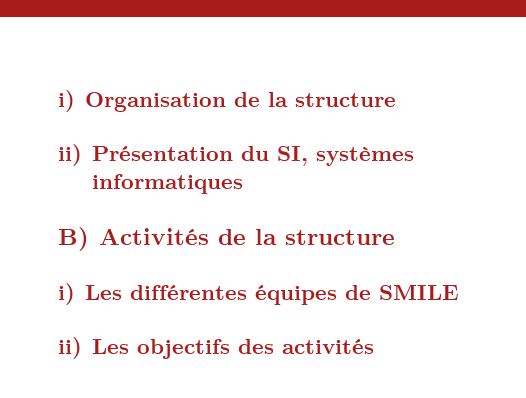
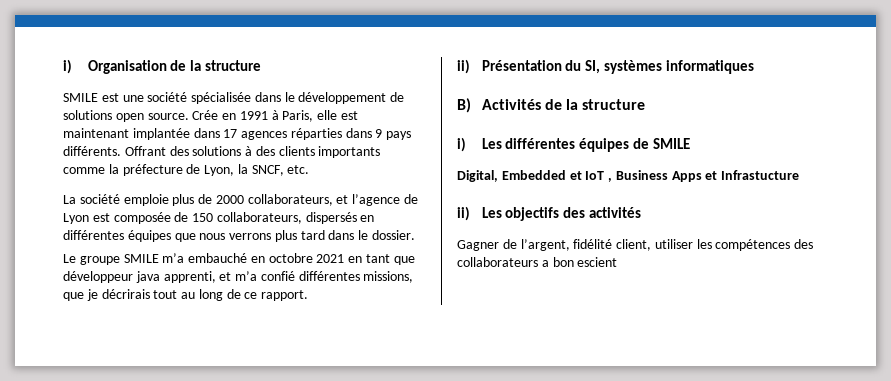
(396, 100) none -> [63,92,405,104] [63,110,359,122] [63,128,412,140] [63,146,381,158] [63,164,310,176] [63,194,419,206] [63,212,375,224] [63,230,416,242] [63,253,415,265] [63,271,414,283] [63,289,309,301] // SMILE est une société spécialisée dans le développement de solutions open source. Crée en 1991 à Paris, elle est maintenant implantée dans 17 agences réparties dans 9 pays différents. Offrant des solutions à des clients importants comme la préfecture de Lyon, la SNCF, etc. // La société emploie plus de 2000 collaborateurs, et l’agence de Lyon est composée de 150 collaborateurs, dispersés en différentes équipes que nous verrons plus tard dans le dossier. // Le groupe SMILE m’a embauché en octobre 2021 en tant que développeur java apprenti, et m’a confié différentes missions, que je décrirais tout au long de ce rapport.
(459, 292) none -> [457,170,800,182] // Digital, Embedded et IoT , Business Apps et Infrastucture
(374, 346) none -> [457,239,814,251] [457,257,618,267] // Gagner de l’argent, fidélité client, utiliser les compétences des collaborateurs a bon escient

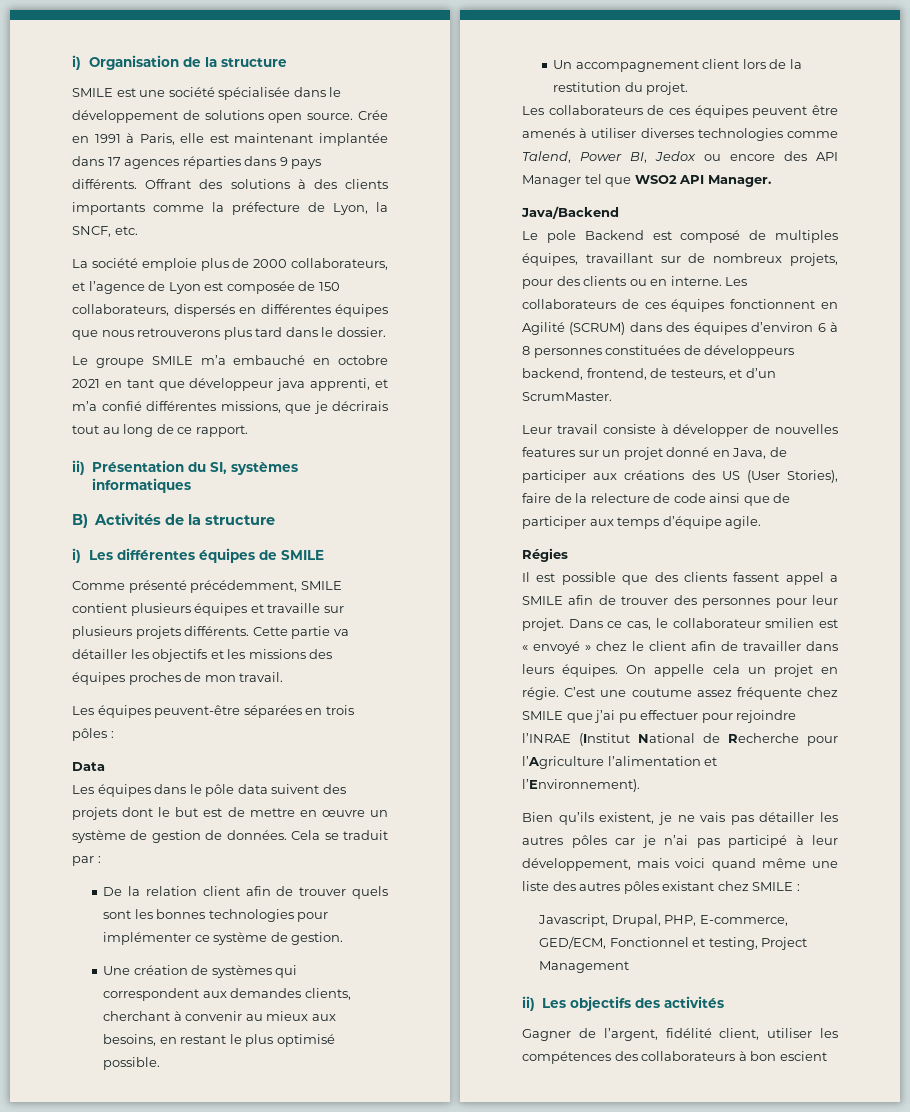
[229,233,272,240] verrons -> [137,328,221,337] retrouverons
[457,170,800,182] Digital, Embedded et IoT , Business Apps et Infrastucture -> [72,580,342,593] [72,603,344,616] [72,626,349,639] [72,649,333,662] [72,672,284,685] [72,705,354,718] [72,728,114,741] [72,762,105,771] [72,784,346,797] [72,807,388,820] [72,830,388,843] [72,856,101,866] [103,886,388,899] [103,909,329,922] [103,932,344,945] [103,965,298,978] [103,988,351,1001] [103,1011,336,1021] [103,1034,335,1047] [103,1057,161,1070] [553,59,802,72] [553,82,689,95] [522,105,838,118] [522,128,838,141] [522,151,838,163] [522,174,771,187] [521,206,619,219] [522,230,838,243] [522,253,838,266] [522,276,748,289] [522,299,838,312] [522,322,838,335] [522,345,795,358] [522,368,776,380] [522,392,612,401] [522,424,838,437] [522,447,787,460] [522,470,838,483] [522,493,791,506] [522,516,762,529] [522,548,568,562] [522,572,838,585] [522,595,838,608] [522,618,838,631] [522,641,838,654] [522,664,838,677] [522,687,838,700] [522,710,797,723] [522,733,838,746] [522,756,718,769] [522,779,640,792] [522,812,838,825] [522,835,838,848] [522,858,838,871] [522,881,800,894] [538,914,788,927] [539,936,808,950] [539,961,630,973] Comme présenté précédemment, SMILE contient plusieurs équipes et travaille sur plusieurs projets différents. Cette partie va détailler les objectifs et les missions des équipes proches de mon travail. // Les équipes peuvent-être séparées en trois pôles : // Data // Les équipes dans le pôle data suivent des projets dont le but est de mettre en œuvre un système de gestion de données. Cela se traduit par : // De la relation client afin de trouver quels sont les bonnes technologies pour implémenter ce système de gestion. // Une création de systèmes qui correspondent aux demandes clients, cherchant à convenir au mieux aux besoins, en restant le plus optimisé possible. // Un accompagnement client lors de la restitution du projet. // Les collaborateurs de ces équipes peuvent être amenés à utiliser diverses technologies comme Talend, Power BI, Jedox ou encore des API Manager tel que WSO2 API Manager. // Java/Backend // Le pole Backend est composé de multiples équipes, travaillant sur de nombreux projets, pour des clients ou en interne. Les collaborateurs de ces équipes fonctionnent en Agilité (SCRUM) dans des équipes d’environ 6 à 8 personnes constituées de développeurs backend, frontend, de testeurs, et d’un ScrumMaster. // Leur travail consiste à développer de nouvelles features sur un projet donné en Java, de participer aux créations des US (User Stories), faire de la relecture de code ainsi que de participer aux temps d’équipe agile. // Régies // Il est possible que des clients fassent appel a SMILE afin de trouver des personnes pour leur projet. Dans ce cas, le collaborateur smilien est « envoyé » chez le client afin de travailler dans leurs équipes. On appelle cela un projet en régie. C’est une coutume assez fréquente chez SMILE que j’ai pu effectuer pour rejoindre l’INRAE (Institut National de Recherche pour l’Agriculture l’alimentation et l’Environnement). // Bien qu’ils existent, je ne vais pas détailler les autres pôles car je n’ai pas participé à leur développement, mais voici quand même une liste des autres pôles existant chez SMILE : // Javascript, Drupal, PHP, E-commerce, GED/ECM, Fonctionnel et testing, Project Management
[541,260,549,267] a -> [738,1051,747,1061] à

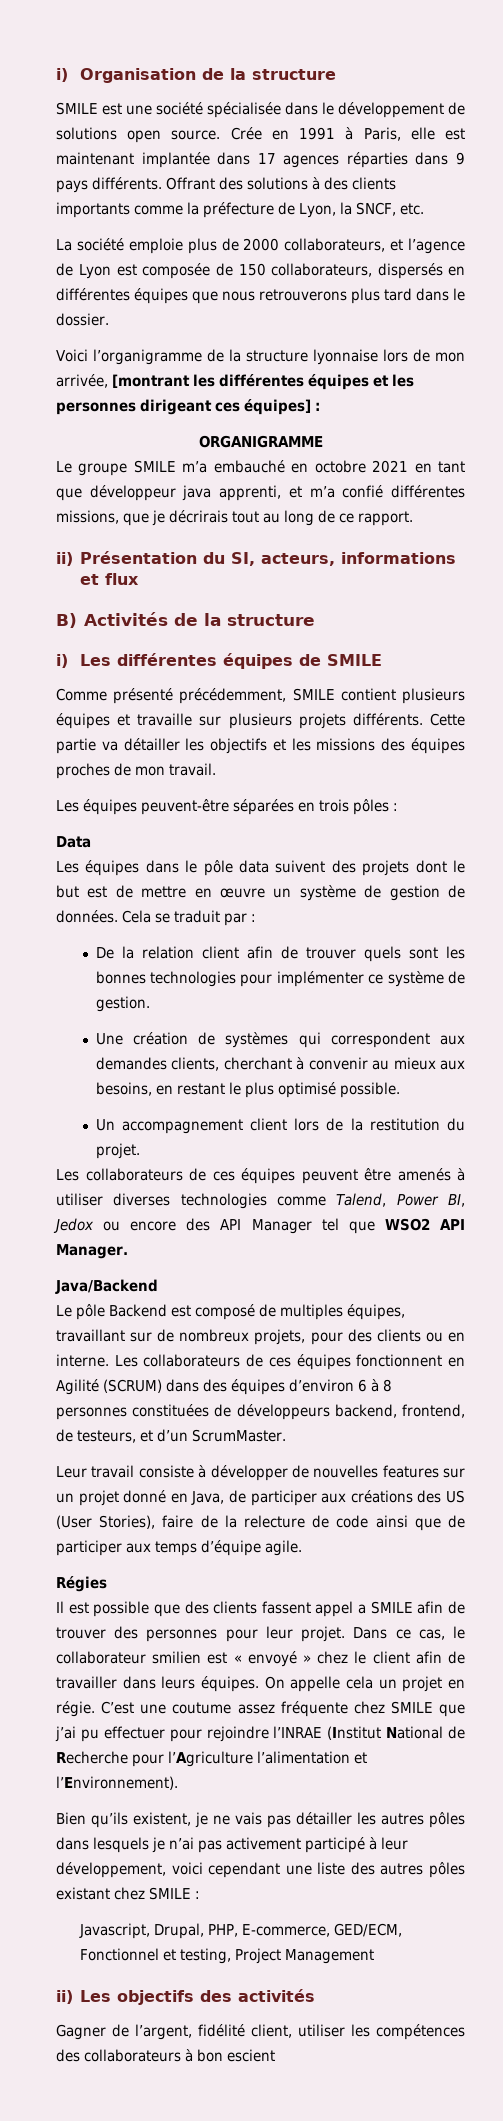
(386, 332) none -> [56,349,465,365] [56,374,414,390] [56,399,320,415] [198,435,323,448] // Voici l’organigramme de la structure lyonnaise lors de mon arrivée, [montrant les différentes équipes et les personnes dirigeant ces équipes] : // ORGANIGRAMME
[230,462,298,475] [91,478,191,493] systèmes informatiques -> [261,552,457,566] [80,573,140,585] acteurs, informations et flux
[546,230,576,243] pole -> [76,1304,105,1320] pôle
[615,838,635,845] car -> [56,1837,149,1853] dans lesquels
(720, 843) none -> [226,1837,301,1850] activement
[637,858,806,871] mais voici quand même -> [171,1862,281,1878] voici cependant

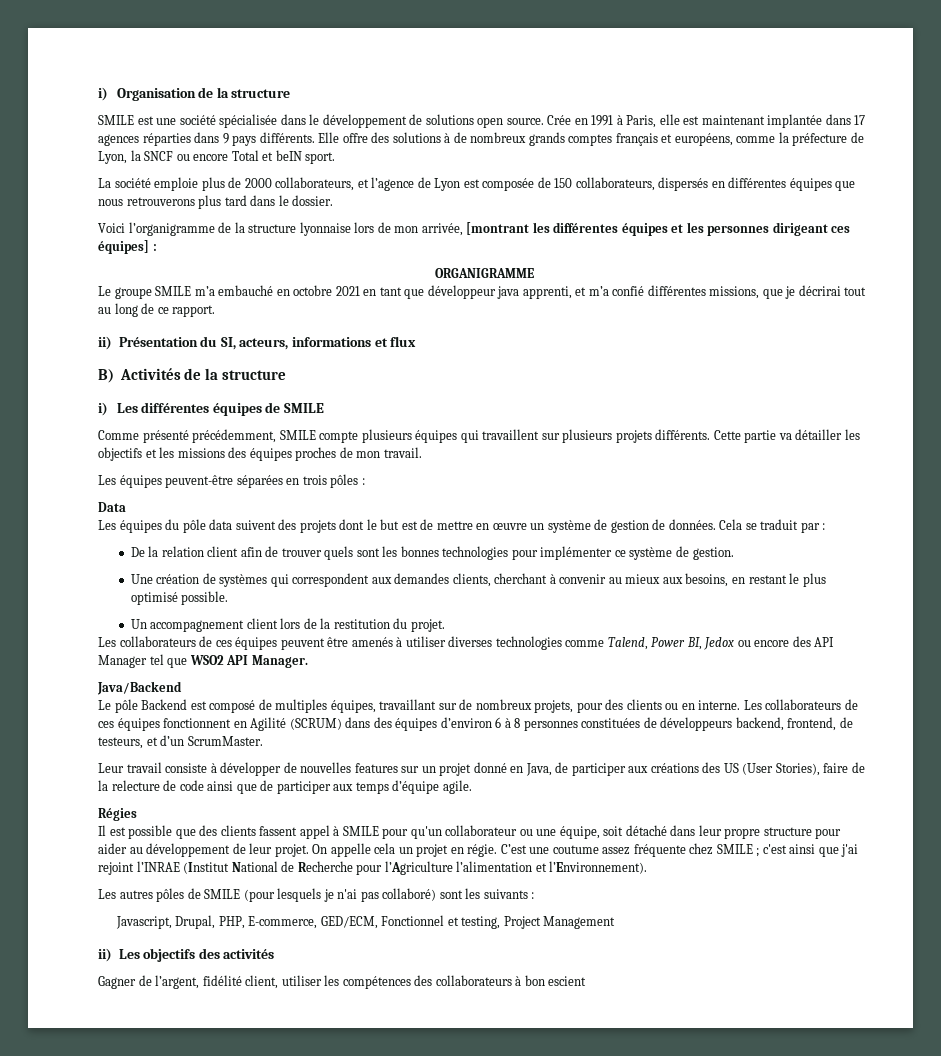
[166,177,215,190] Offrant -> [318,132,368,143] Elle offre
[324,177,396,190] [56,202,130,218] des clients importants -> [453,132,733,146] de nombreux grands comptes français et européens,
[355,202,424,216] SNCF, etc. -> [144,150,336,164] SNCF ou encore Total et beIN sport.
[169,510,228,523] décrirais -> [798,285,841,296] décrirai
[340,688,396,701] contient -> [319,431,359,443] compte
[117,713,193,726] et travaille -> [460,429,540,443] qui travaillent
[145,860,198,873] dans le -> [165,519,180,530] du
[358,1601,465,1614] [56,1626,466,1642] [56,1651,465,1667] [56,1676,259,1692] a SMILE afin de trouver des personnes pour leur projet. Dans ce cas, le collaborateur smilien est « envoyé » chez le client afin de travailler dans leurs équipes. -> [333,825,842,839] [98,843,309,857] à SMILE pour qu'un collaborateur ou une équipe, soit détaché dans leur propre structure pour aider au développement de leur projet.
[439,1704,465,1717] [55,1726,269,1742] que j’ai pu effectuer pour rejoindre -> [756,844,859,857] [98,862,134,875] ; c'est ainsi que j'ai rejoint
[56,1812,465,1828] [56,1837,408,1853] [56,1862,465,1878] [56,1887,191,1900] Bien qu’ils existent, je ne vais pas détailler les autres pôles dans lesquels je n’ai pas activement participé à leur développement, voici cependant une liste des autres pôles existant chez SMILE -> [98,888,528,902] Les autres pôles de SMILE (pour lesquels je n'ai pas collaboré) sont les suivants

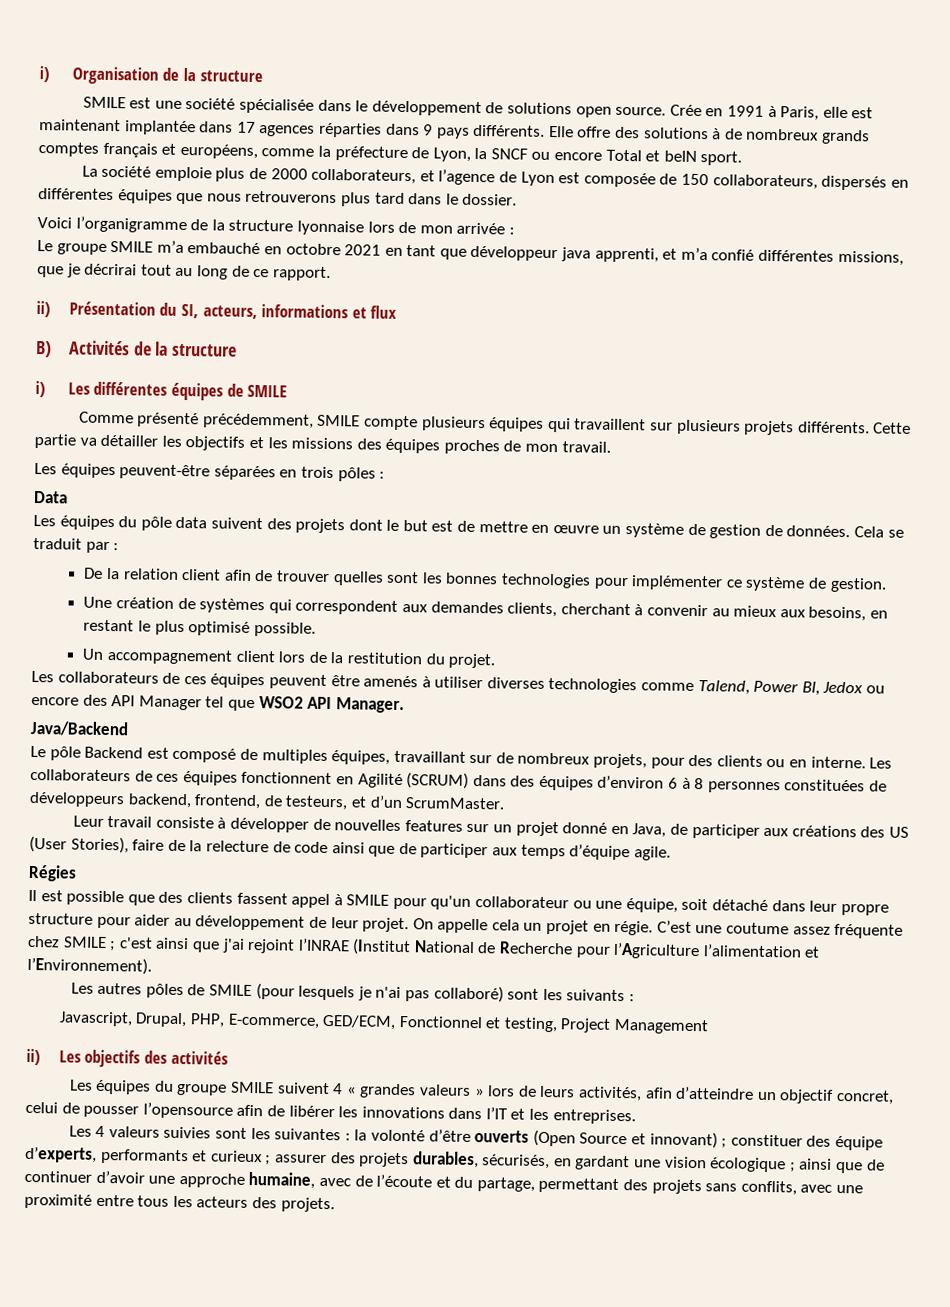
[421,222,851,236] [98,240,157,254] [434,268,534,278] arrivée, [montrant les différentes équipes et les personnes dirigeant ces équipes] : // ORGANIGRAMME -> [456,222,515,235] arrivée :
[324,546,354,560] quels -> [332,571,384,586] quelles
[98,975,587,989] Gagner de l’argent, fidélité client, utiliser les compétences des collaborateurs à bon escient -> [69,1079,894,1105] [25,1101,636,1125] [68,1125,883,1151] [25,1146,885,1174] [24,1170,864,1196] [24,1193,335,1213] Les équipes du groupe SMILE suivent 4 « grandes valeurs » lors de leurs activités, afin d’atteindre un objectif concret, celui de pousser l’opensource afin de libérer les innovations dans l’IT et les entreprises. // Les 4 valeurs suivies sont les suivantes : la volonté d’être ouverts (Open Source et innovant) ; constituer des équipe d’experts, performants et curieux ; assurer des projets durables, sécurisés, en gardant une vision écologique ; ainsi que de continuer d’avoir une approche humaine, avec de l’écoute et du partage, permettant des projets sans conflits, avec une proximité entre tous les acteurs des projets.

